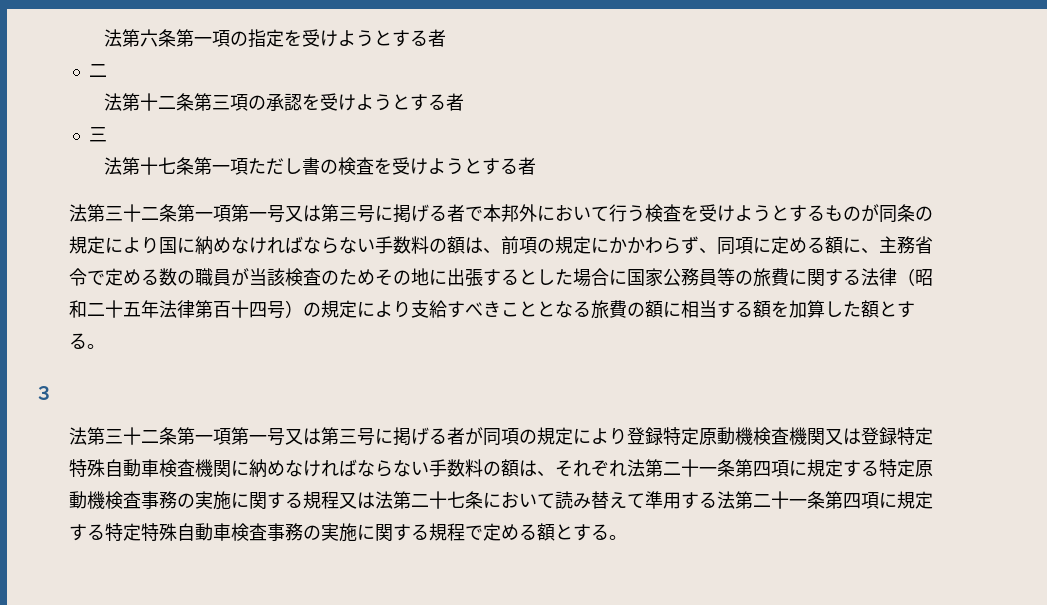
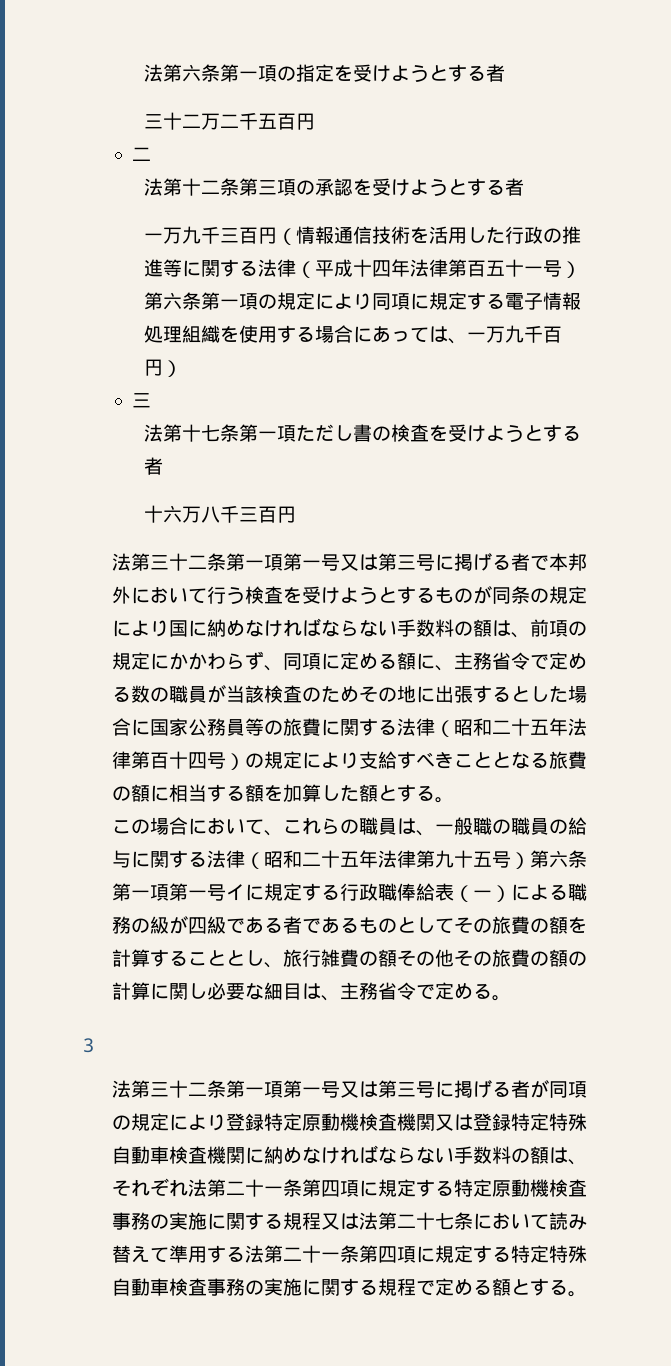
(446, 38) none -> [144,112,316,130] // 三十二万二千五百円
(464, 102) none -> [144,226,582,245] [144,259,582,278] [144,292,582,310] [144,325,563,344] [144,359,183,377] // 一万九千三百円（情報通信技術を活用した行政の推進等に関する法律（平成十四年法律第百五十一号）第六条第一項の規定により同項に規定する電子情報処理組織を使用する場合にあっては、一万九千百円）
(536, 166) none -> [144,505,297,523] // 十六万八千三百円
(106, 346) none -> [111,817,587,836] [111,850,587,869] [111,883,587,902] [111,916,587,934] [111,949,587,968] [111,982,511,1001] // この場合において、これらの職員は、一般職の職員の給与に関する法律（昭和二十五年法律第九十五号）第六条第一項第一号イに規定する行政職俸給表（一）による職務の級が四級である者であるものとしてその旅費の額を計算することとし、旅行雑費の額その他その旅費の額の計算に関し必要な細目は、主務省令で定める。

